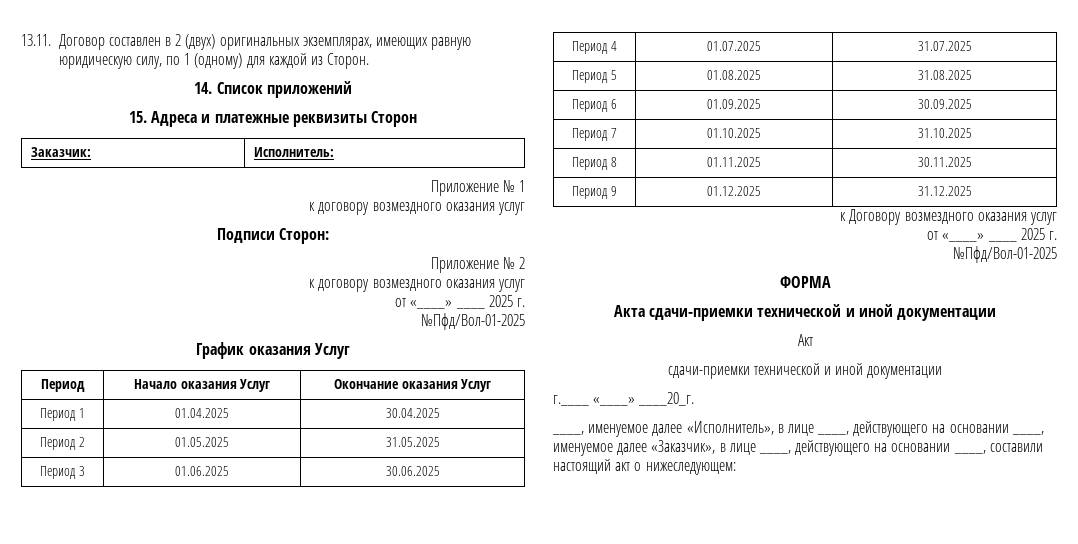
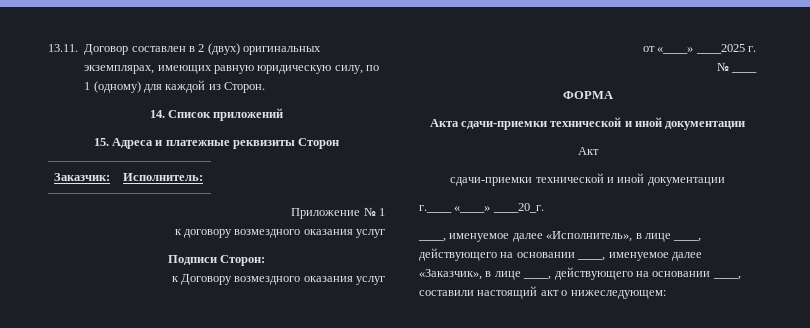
[430,257,525,273] [309,279,525,292] [395,298,485,309] [488,295,525,307] [421,313,525,330] [196,342,350,359] [41,379,85,392] [133,379,271,392] [333,379,492,392] [40,408,85,421] [175,408,230,418] [385,408,440,418] [40,437,85,450] [175,437,230,447] [385,437,440,447] [40,466,85,479] [175,466,230,476] [385,466,440,476] [572,41,617,54] [707,41,761,51] [917,41,972,51] [572,70,617,83] [707,70,761,80] [917,70,972,80] [572,99,617,112] [707,99,761,109] [917,99,972,109] [572,128,617,141] [707,128,761,138] [917,128,972,138] [572,157,617,170] [707,157,761,167] [917,157,972,167] [572,186,617,199] [707,186,761,196] [917,186,972,196] // Приложение № 2 // к договору возмездного оказания услуг // от «____» ____ 2025 г. // №Пфд/Вол-01-2025 // График оказания Услуг // Период | Начало оказания Услуг | Окончание оказания Услуг // Период 1 | 01.04.2025 | 30.04.2025 // Период 2 | 01.05.2025 | 31.05.2025 // Период 3 | 01.06.2025 | 30.06.2025 // Период 4 | 01.07.2025 | 31.07.2025 // Период 5 | 01.08.2025 | 31.08.2025 // Период 6 | 01.09.2025 | 30.09.2025 // Период 7 | 01.10.2025 | 31.10.2025 // Период 8 | 01.11.2025 | 30.11.2025 // Период 9 | 01.12.2025 | 31.12.2025 -> (266, 260) none
[987,240,1017,242] [1020,228,1057,240] [953,246,1057,263] ____ 2025 г. // №Пфд/Вол-01-2025 -> [695,44,756,54] [716,62,729,71] [731,71,757,73] ____2025 г. // № ____

